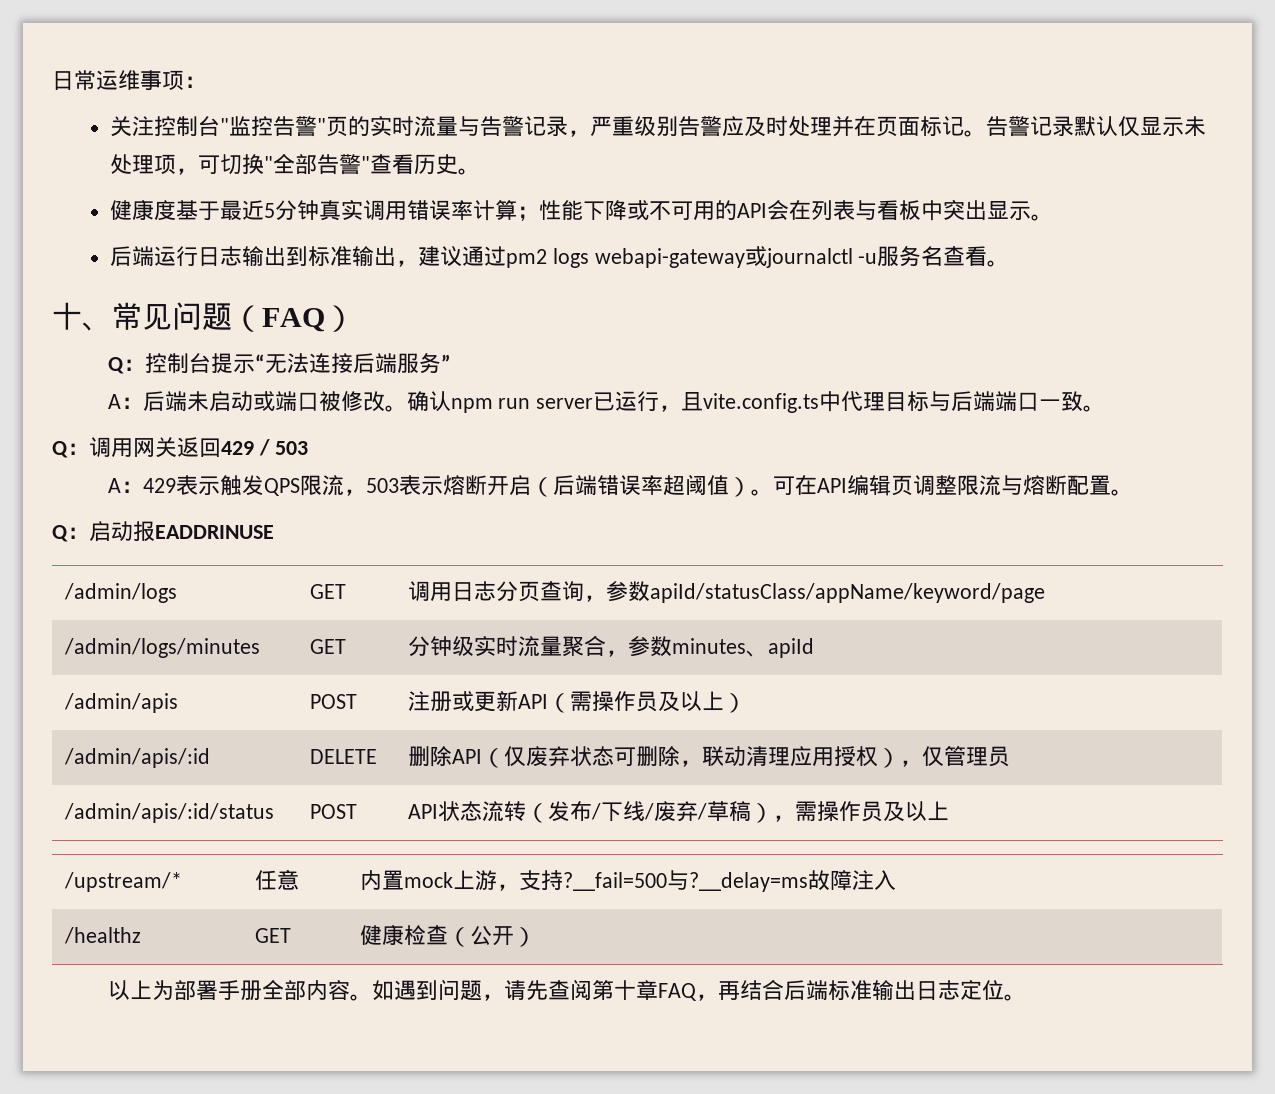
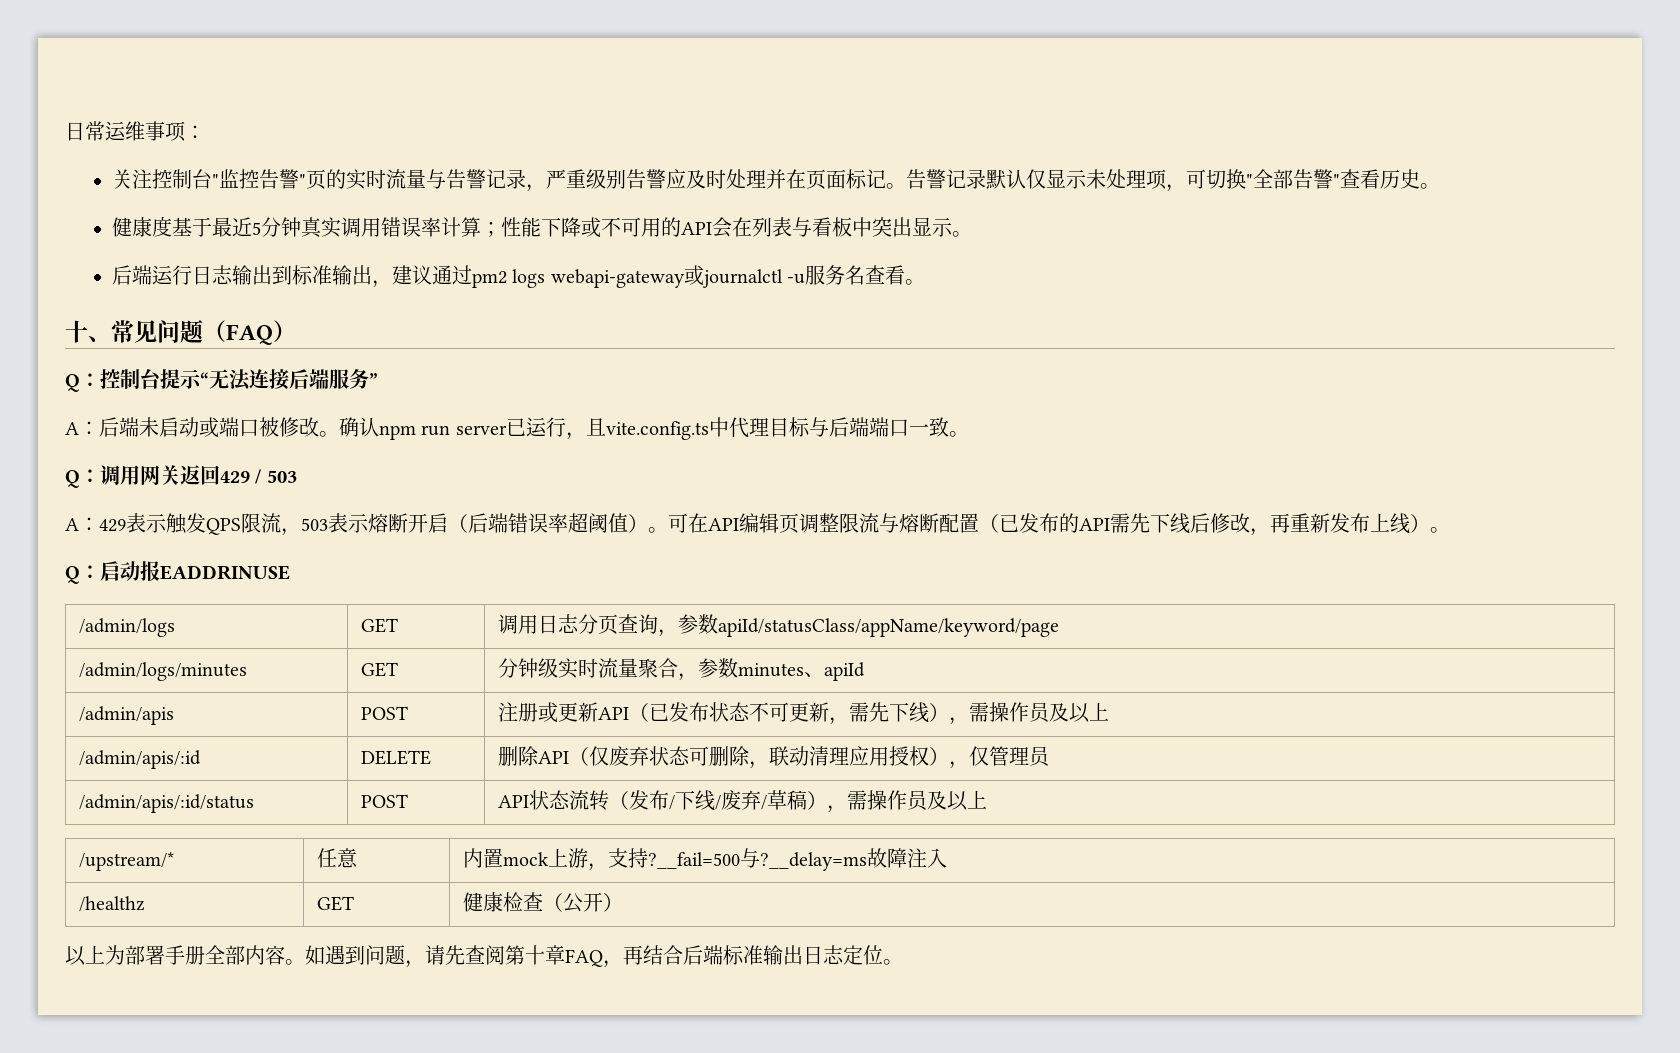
(1111, 485) none -> [979,513,1430,536] （已发布的API需先下线后修改，再重新发布上线）
[570,691,747,713] 需操作员及以上） -> [648,702,1109,725] 已发布状态不可更新，需先下线），需操作员及以上

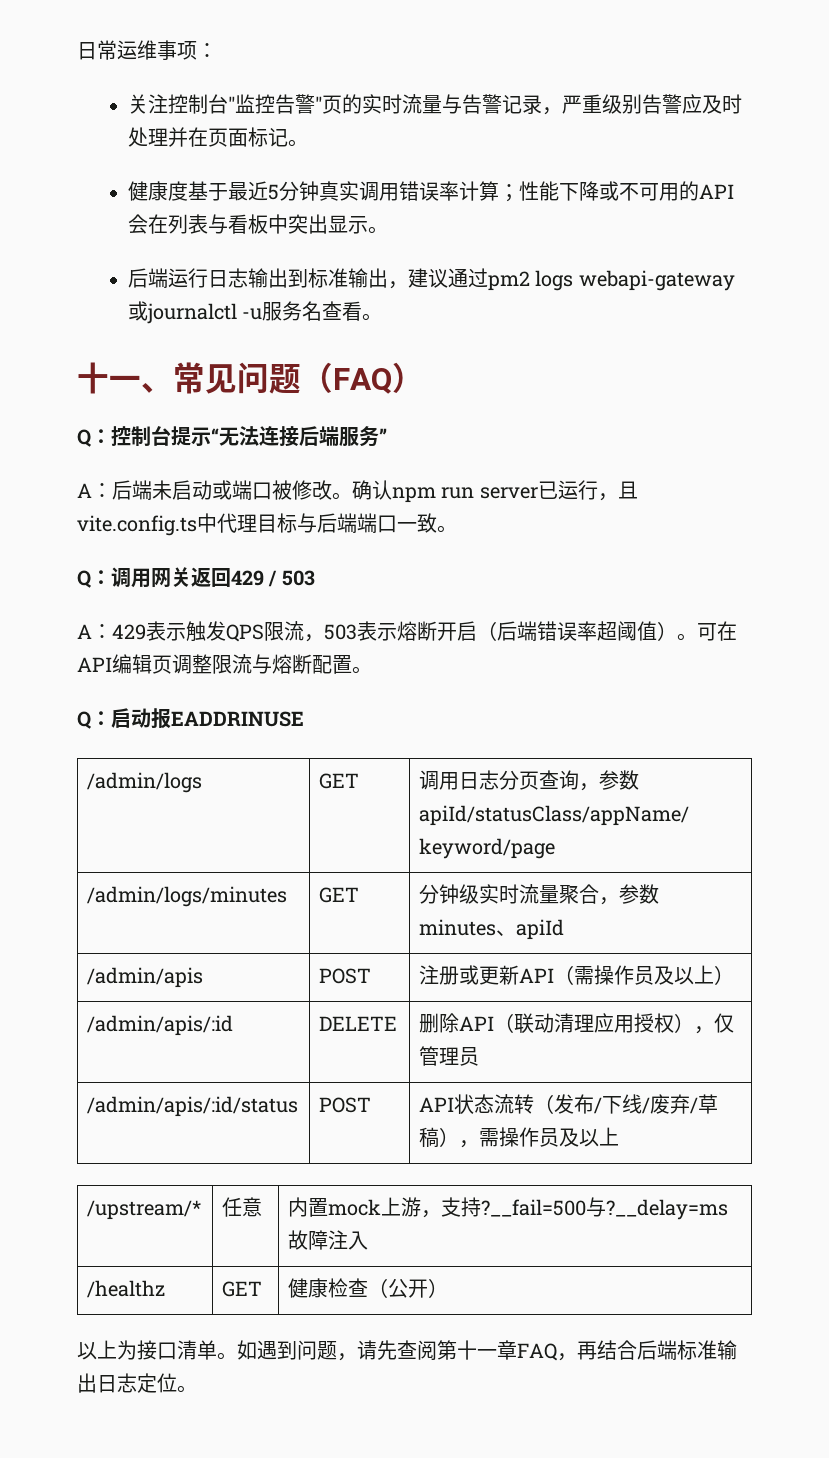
[905,169,1440,192] 告警记录默认仅显示未处理项，可切换"全部告警"查看历史。 -> (308, 143) none
(88, 331) none -> [109,375,141,390] 一
[979,513,1430,536] （已发布的API需先下线后修改，再重新发布上线） -> (352, 664) none
[648,702,1109,725] 已发布状态不可更新，需先下线），需操作员及以上 -> [574,965,735,985] 需操作员及以上）
[588,746,769,769] 仅废弃状态可删除， -> (515, 1023) none
[125,945,285,965] 部署手册全部内容 -> [137,1340,217,1360] 接口清单
(545, 955) none -> [477,1349,497,1358] 一

